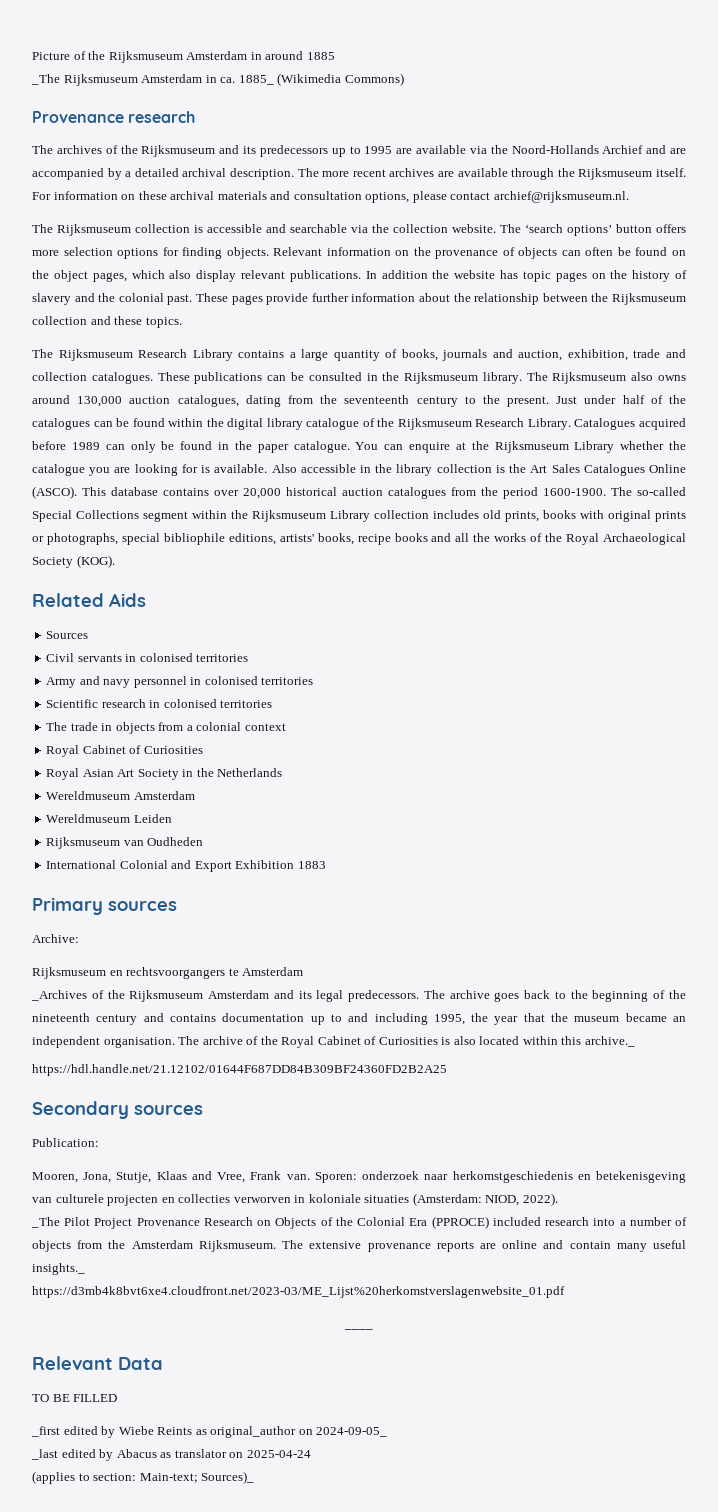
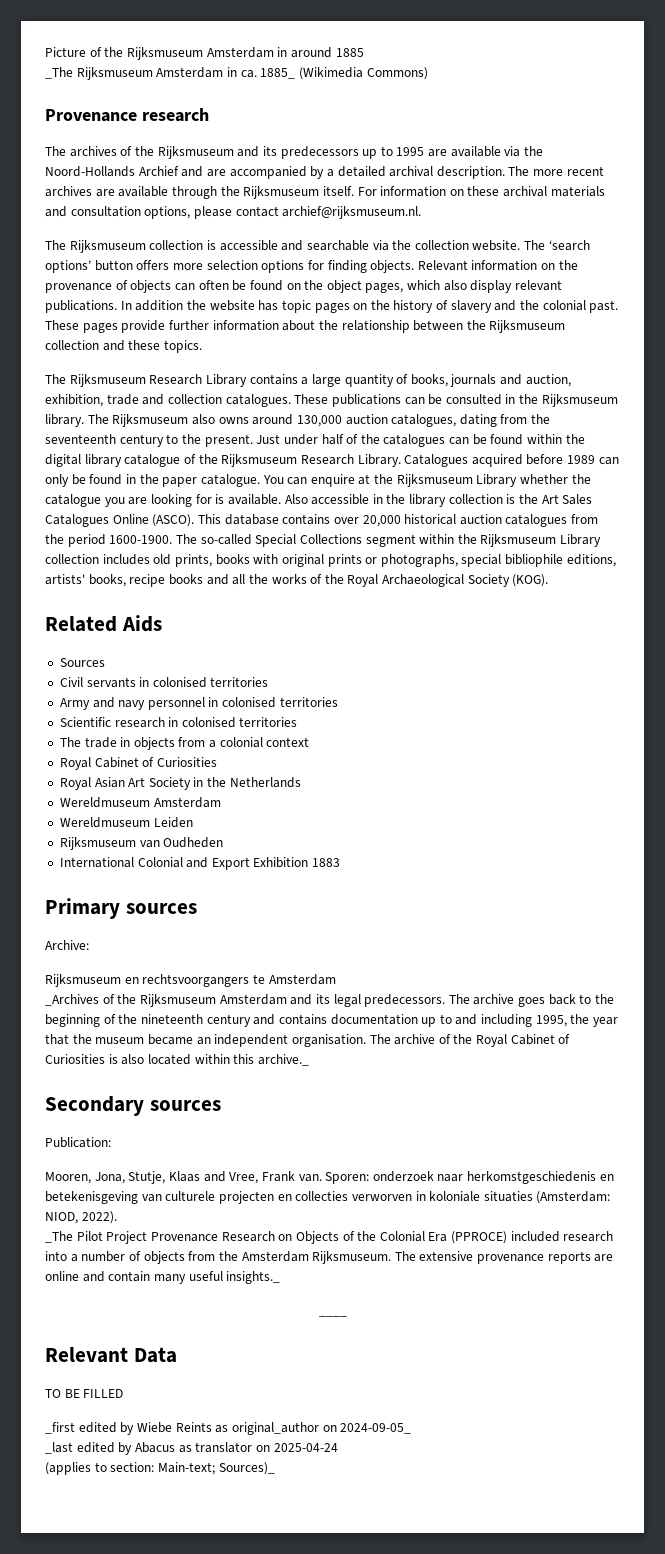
[32,1064,447,1076] // https://hdl.handle.net/21.12102/01644F687DD84B309BF24360FD2B2A25 -> (309, 1060) none
[32,1286,565,1298] // https://d3mb4k8bvt6xe4.cloudfront.net/2023-03/ME_Lijst%20herkomstverslagenwebsite_01.pdf -> (281, 1277) none

